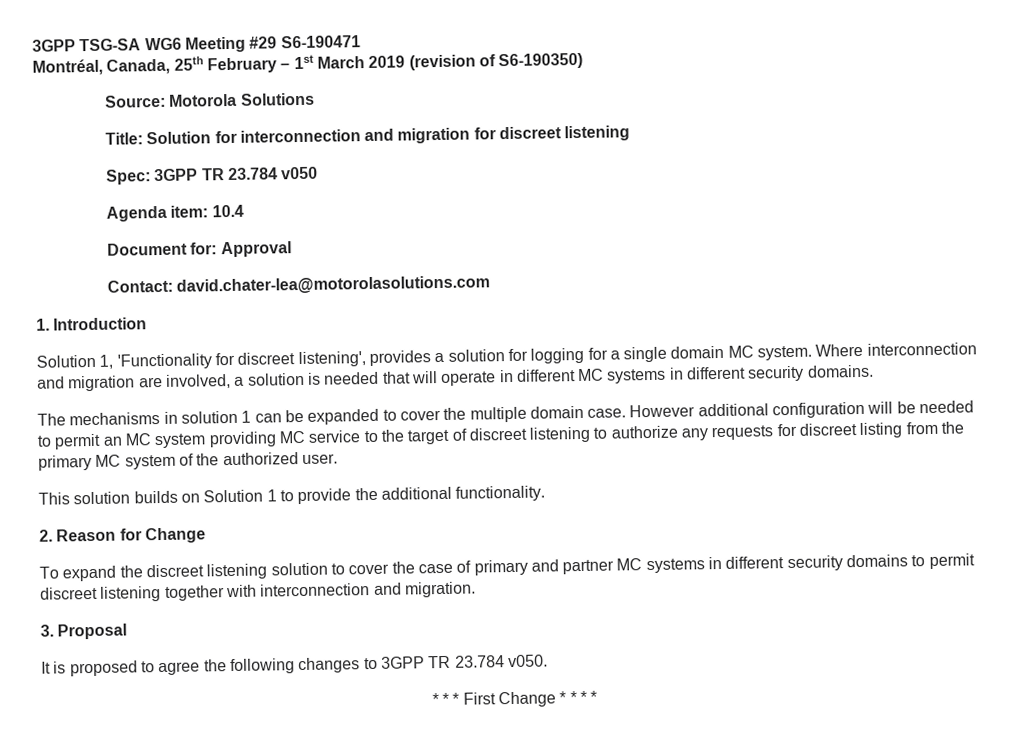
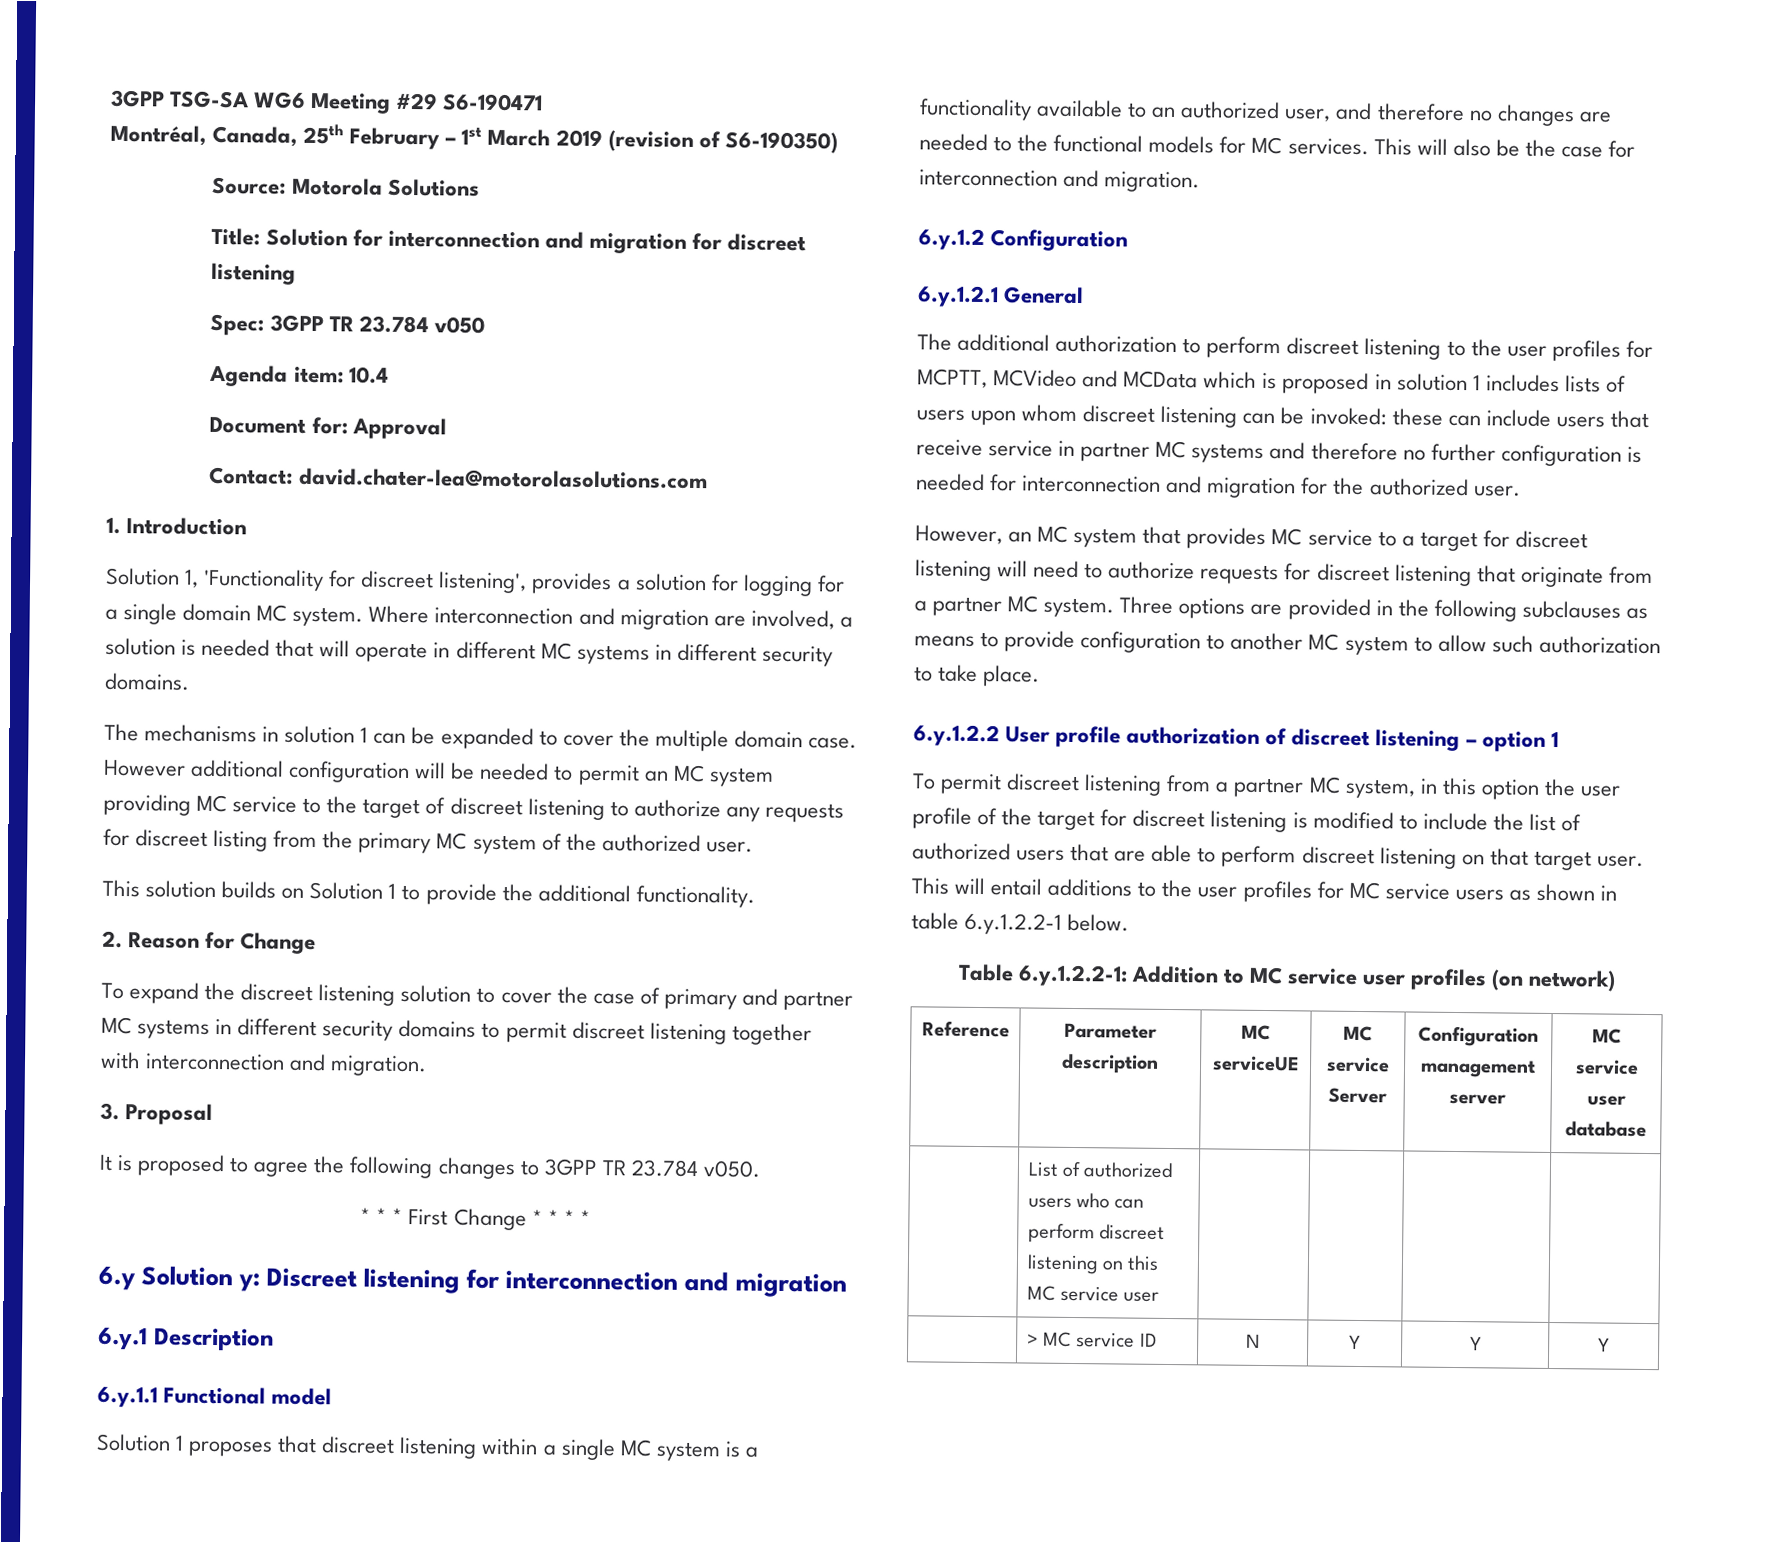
(598, 696) none -> [98,1265,848,1298] [97,1326,274,1352] [97,1386,333,1408] [96,1433,759,1462] [919,98,1612,127] [919,133,1636,158] [919,169,1201,193] [918,228,1129,252] [917,285,1085,308] [917,333,1653,362] [917,368,1626,395] [916,404,1649,428] [916,439,1642,467] [916,473,1521,499] [915,525,1588,552] [915,559,1653,588] [914,595,1648,622] [914,630,1661,656] [914,664,1041,687] [913,724,1559,752] [912,773,1620,800] [912,807,1581,833] [912,842,1644,871] [911,877,1618,903] [911,912,1130,935] [957,963,1617,992] [921,1021,1010,1038] [1064,1022,1157,1039] [1061,1053,1159,1074] [1241,1024,1271,1041] [1211,1055,1300,1072] [1343,1025,1373,1042] [1325,1056,1390,1073] [1327,1087,1387,1104] [1418,1026,1539,1047] [1420,1059,1536,1078] [1449,1093,1506,1105] [1592,1028,1622,1044] [1574,1059,1639,1075] [1586,1095,1626,1106] [1565,1121,1647,1137] [1027,1161,1174,1179] [1027,1193,1145,1209] [1027,1223,1166,1244] [1026,1254,1160,1275] [1026,1285,1160,1302] [1026,1331,1157,1348] [1246,1333,1260,1348] [1349,1334,1361,1350] [1469,1336,1482,1351] [1598,1337,1610,1352] // 6.y Solution y: Discreet listening for interconnection and migration // 6.y.1 Description // 6.y.1.1 Functional model // Solution 1 proposes that discreet listening within a single MC system is a functionality available to an authorized user, and therefore no changes are needed to the functional models for MC services. This will also be the case for interconnection and migration. // 6.y.1.2 Configuration // 6.y.1.2.1 General // The additional authorization to perform discreet listening to the user profiles for MCPTT, MCVideo and MCData which is proposed in solution 1 includes lists of users upon whom discreet listening can be invoked: these can include users that receive service in partner MC systems and therefore no further configuration is needed for interconnection and migration for the authorized user. // However, an MC system that provides MC service to a target for discreet listening will need to authorize requests for discreet listening that originate from a partner MC system. Three options are provided in the following subclauses as means to provide configuration to another MC system to allow such authorization to take place. // 6.y.1.2.2 User profile authorization of discreet listening – option 1 // To permit discreet listening from a partner MC system, in this option the user profile of the target for discreet listening is modified to include the list of authorized users that are able to perform discreet listening on that target user. This will entail additions to the user profiles for MC service users as shown in table 6.y.1.2.2-1 below. // Table 6.y.1.2.2-1: Addition to MC service user profiles (on network) // Reference | Parameter description | MC serviceUE | MC service Server | Configuration management server | MC service user database // | List of authorized users who can perform discreet listening on this MC service user | | | | // | > MC service ID | N | Y | Y | Y

